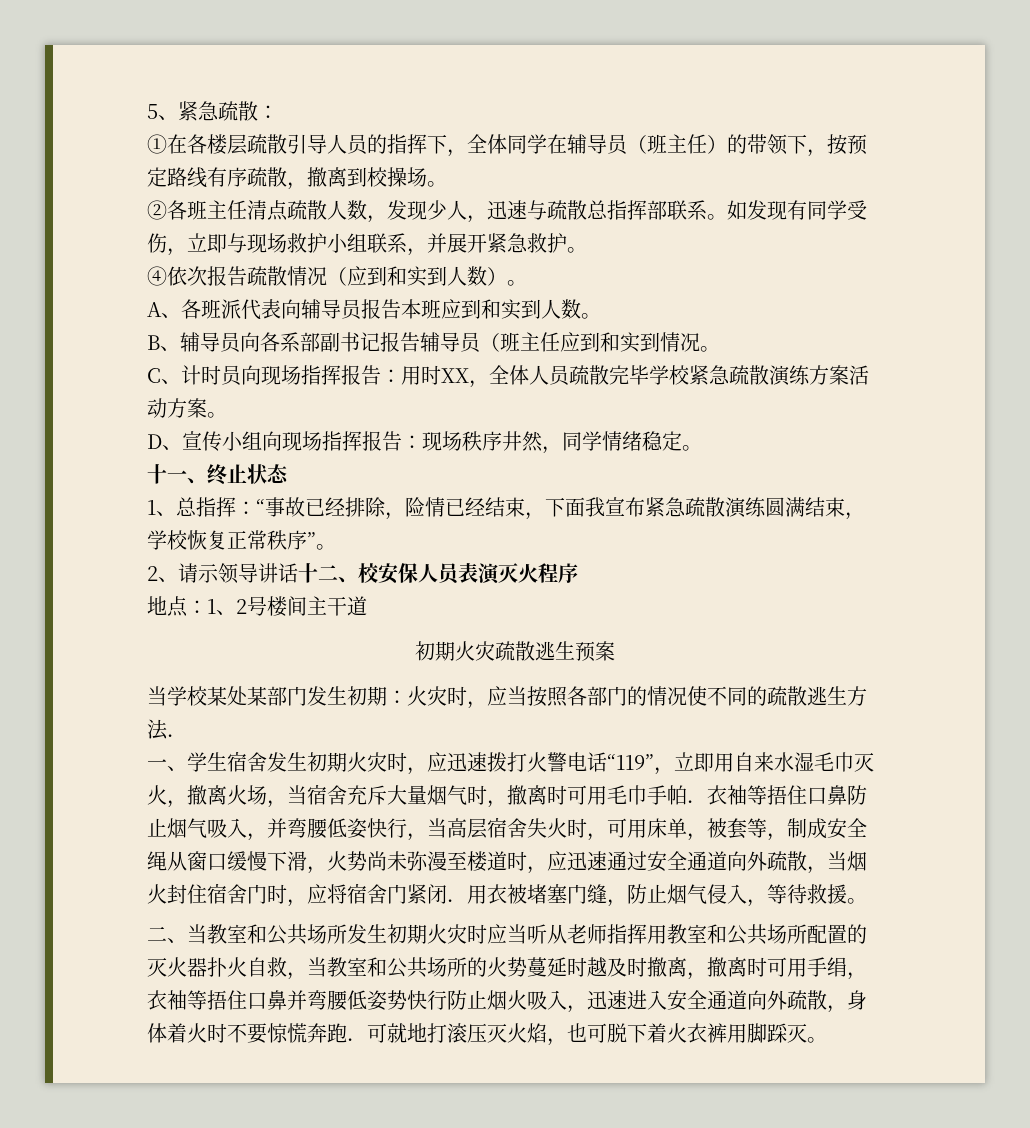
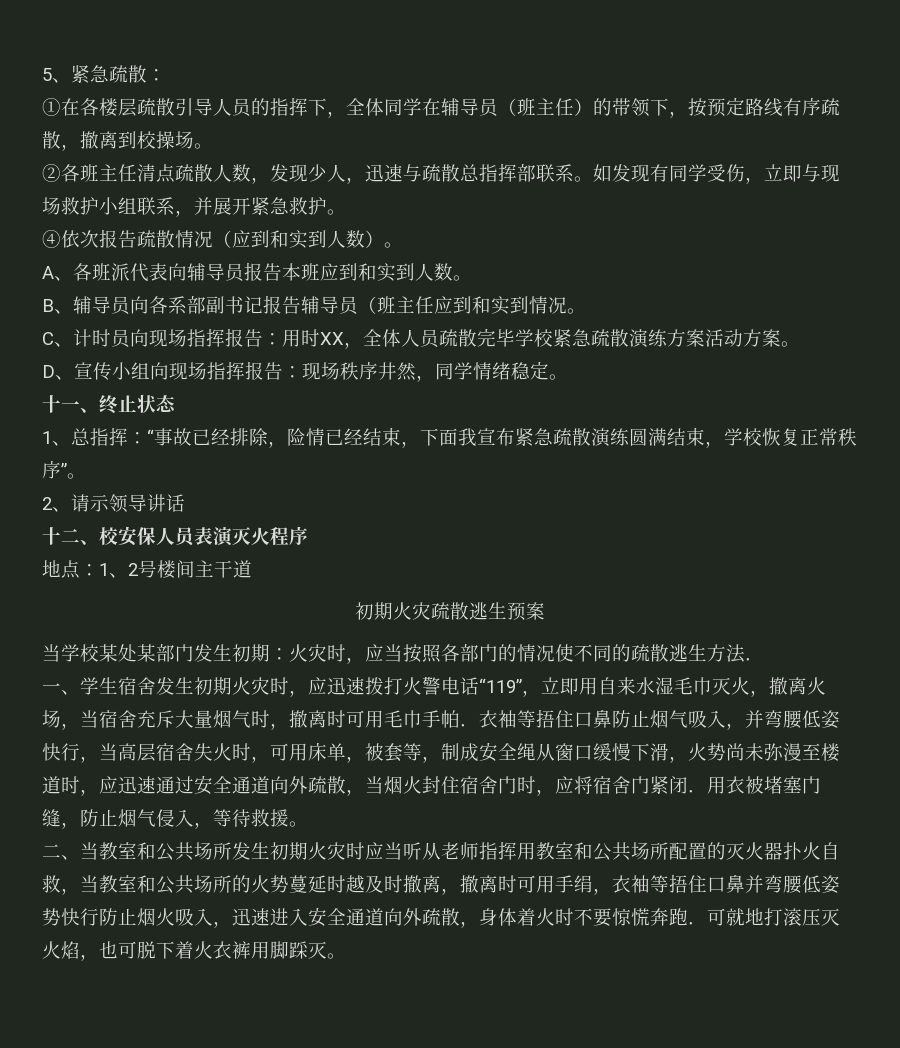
(298, 573) none -> (185, 503) //

